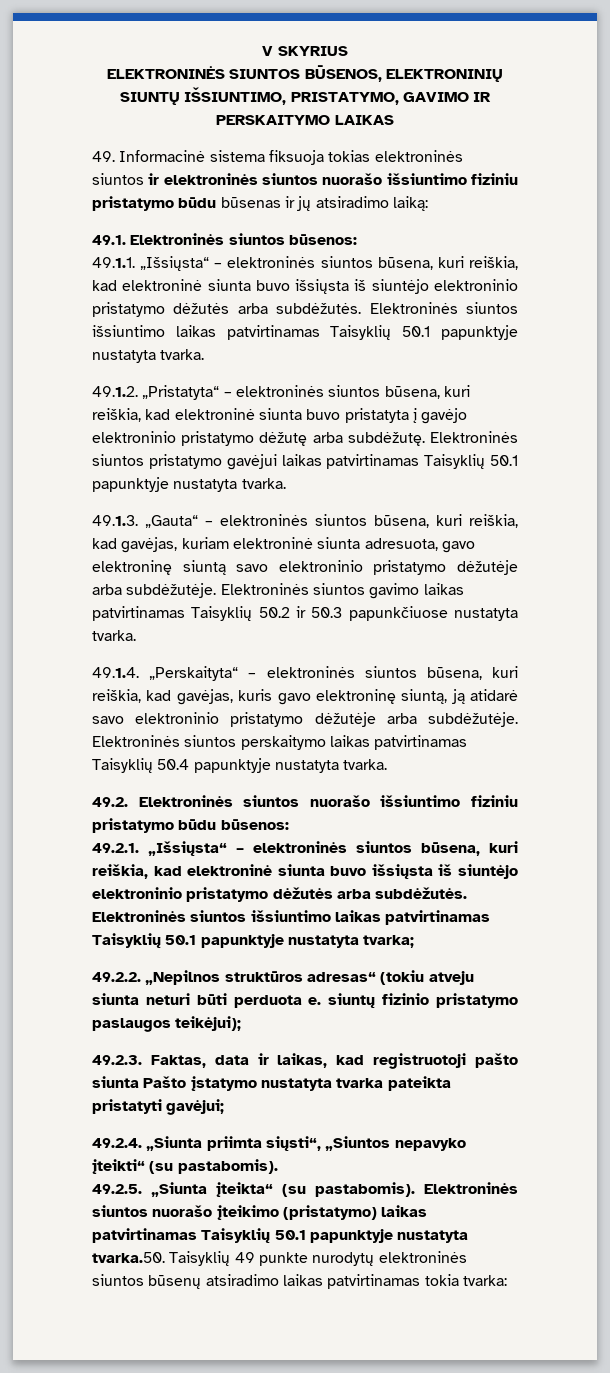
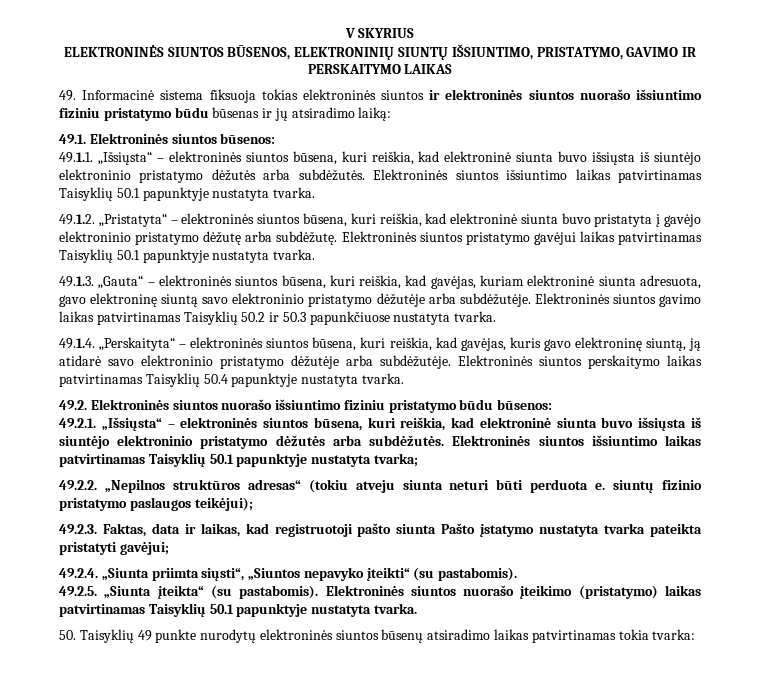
[92,1252,165,1263] tvarka.50. -> [373,603,417,614] [59,630,76,640] tvarka. // 50.

